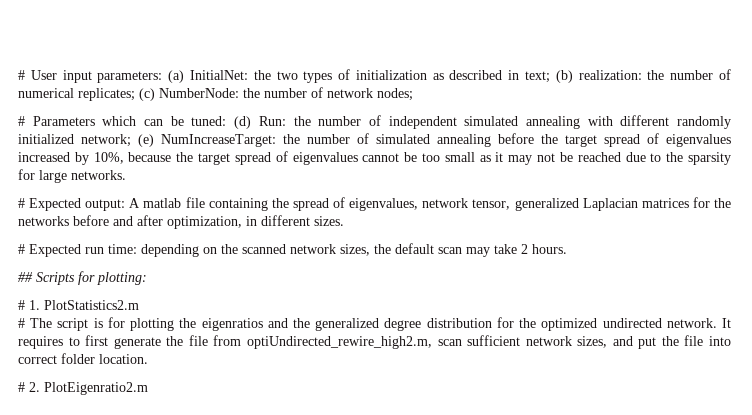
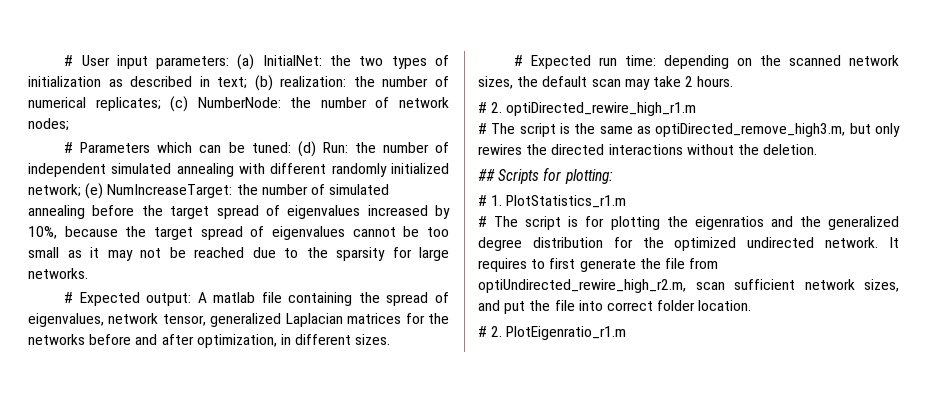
(567, 249) none -> [478,102,697,116] [478,123,900,137] [478,144,818,155] // # 2. optiDirected_rewire_high_r1.m // # The script is the same as optiDirected_remove_high3.m, but only rewires the directed interactions without the deletion.
[44,300,139,310] PlotStatistics2.m -> [506,195,627,208] PlotStatistics_r1.m
[246,336,432,349] optiUndirected_rewire_high2.m, -> [478,279,686,293] optiUndirected_rewire_high_r2.m,
[44,382,148,395] PlotEigenratio2.m -> [506,326,627,340] PlotEigenratio_r1.m

